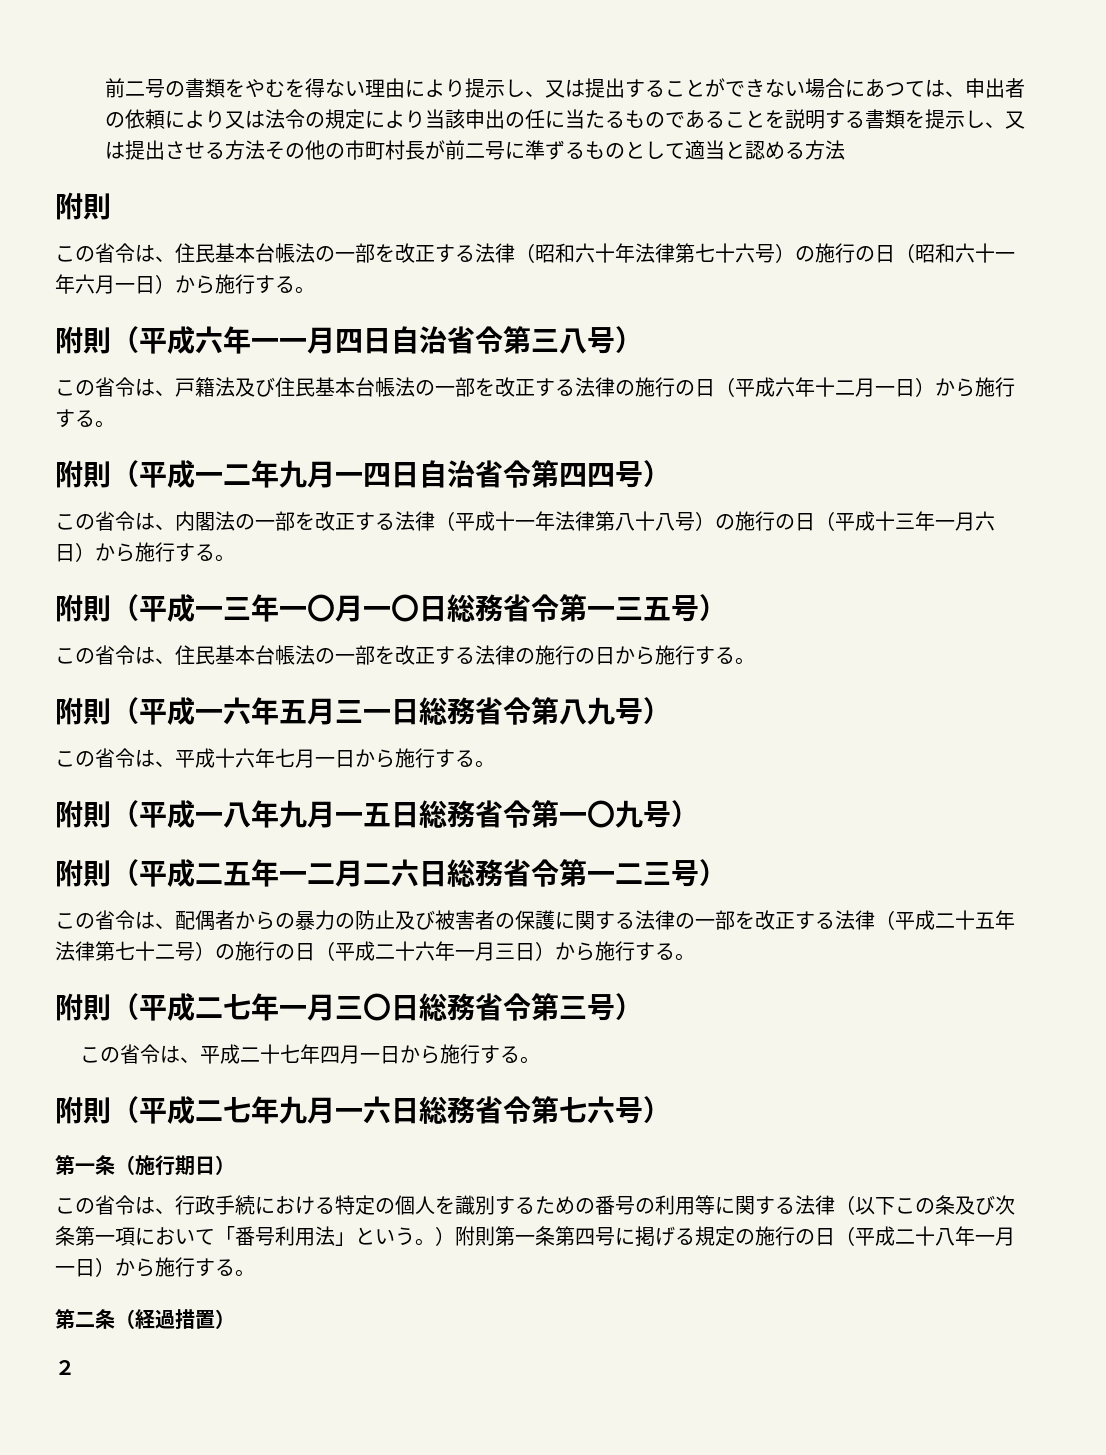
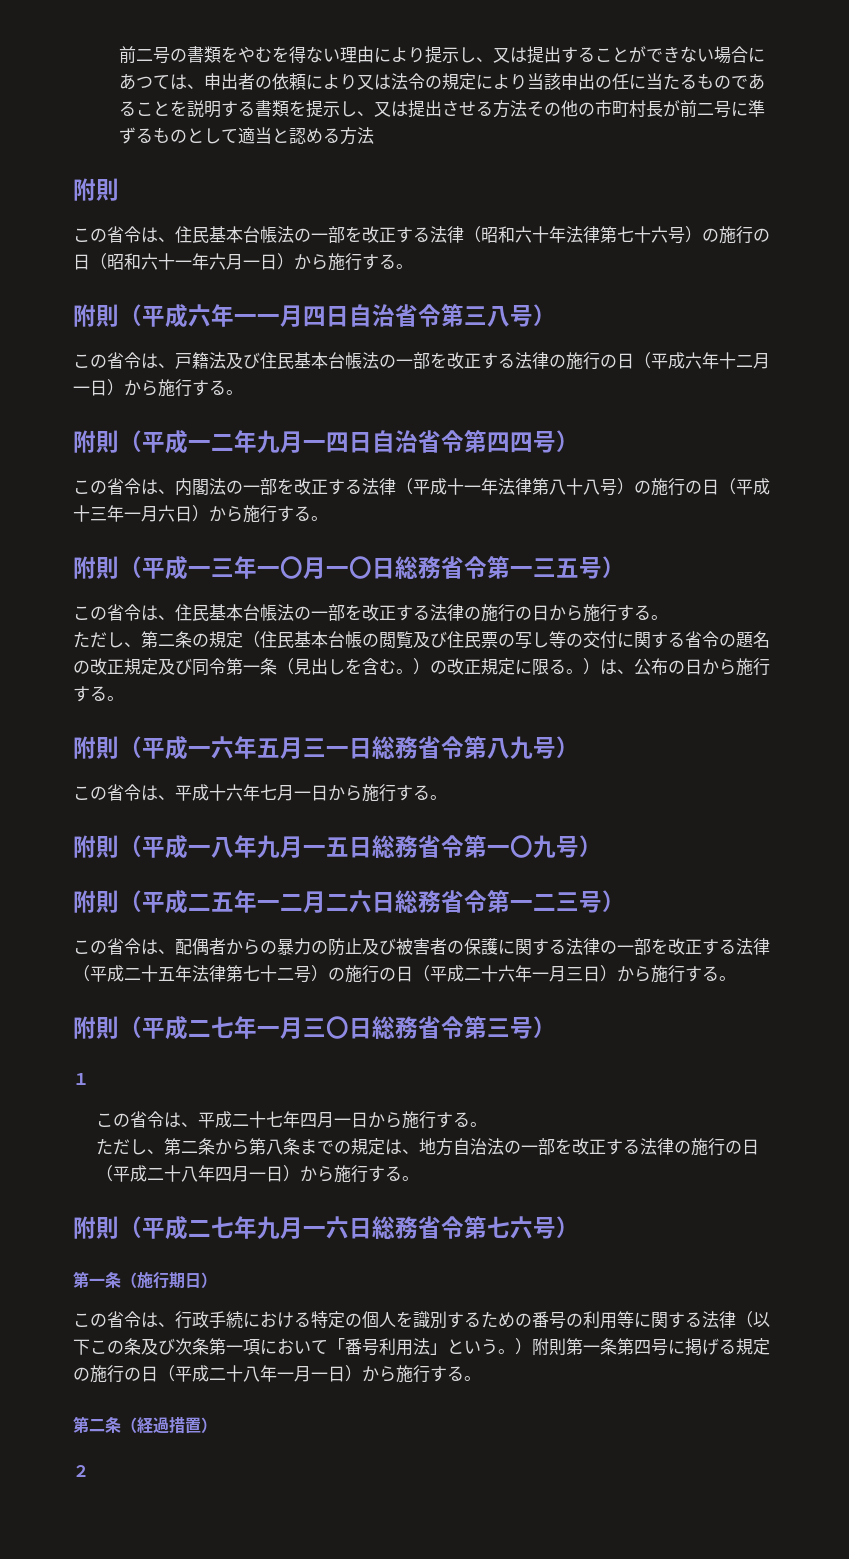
(755, 661) none -> [73,631,770,649] [73,658,770,676] [73,686,124,702] // ただし、第二条の規定（住民基本台帳の閲覧及び住民票の写し等の交付に関する省令の題名の改正規定及び同令第一条（見出しを含む。）の改正規定に限る。）は、公布の日から施行する。
(643, 1006) none -> [73,1073,89,1085] // １
(541, 1060) none -> [96,1138,760,1156] [96,1165,420,1183] // ただし、第二条から第八条までの規定は、地方自治法の一部を改正する法律の施行の日（平成二十八年四月一日）から施行する。

